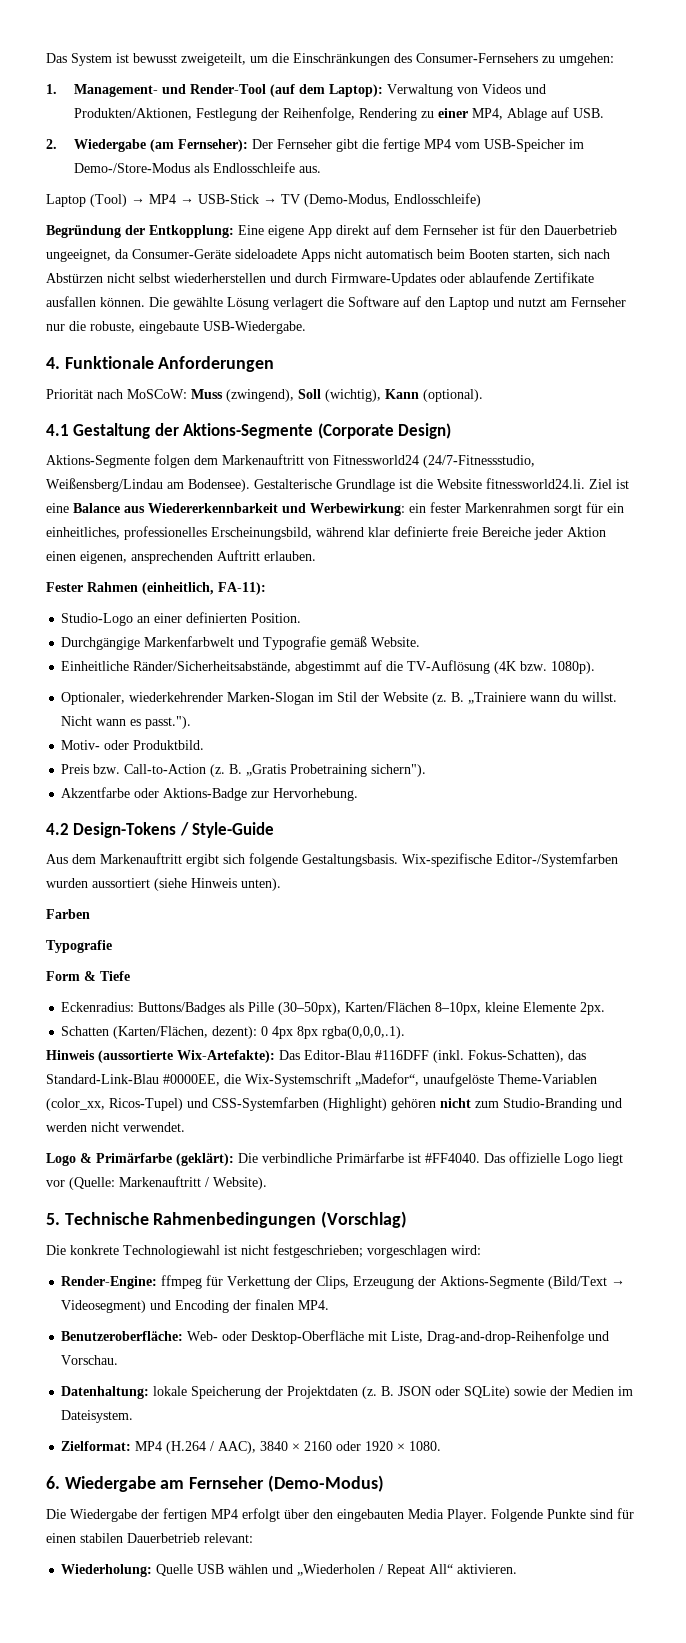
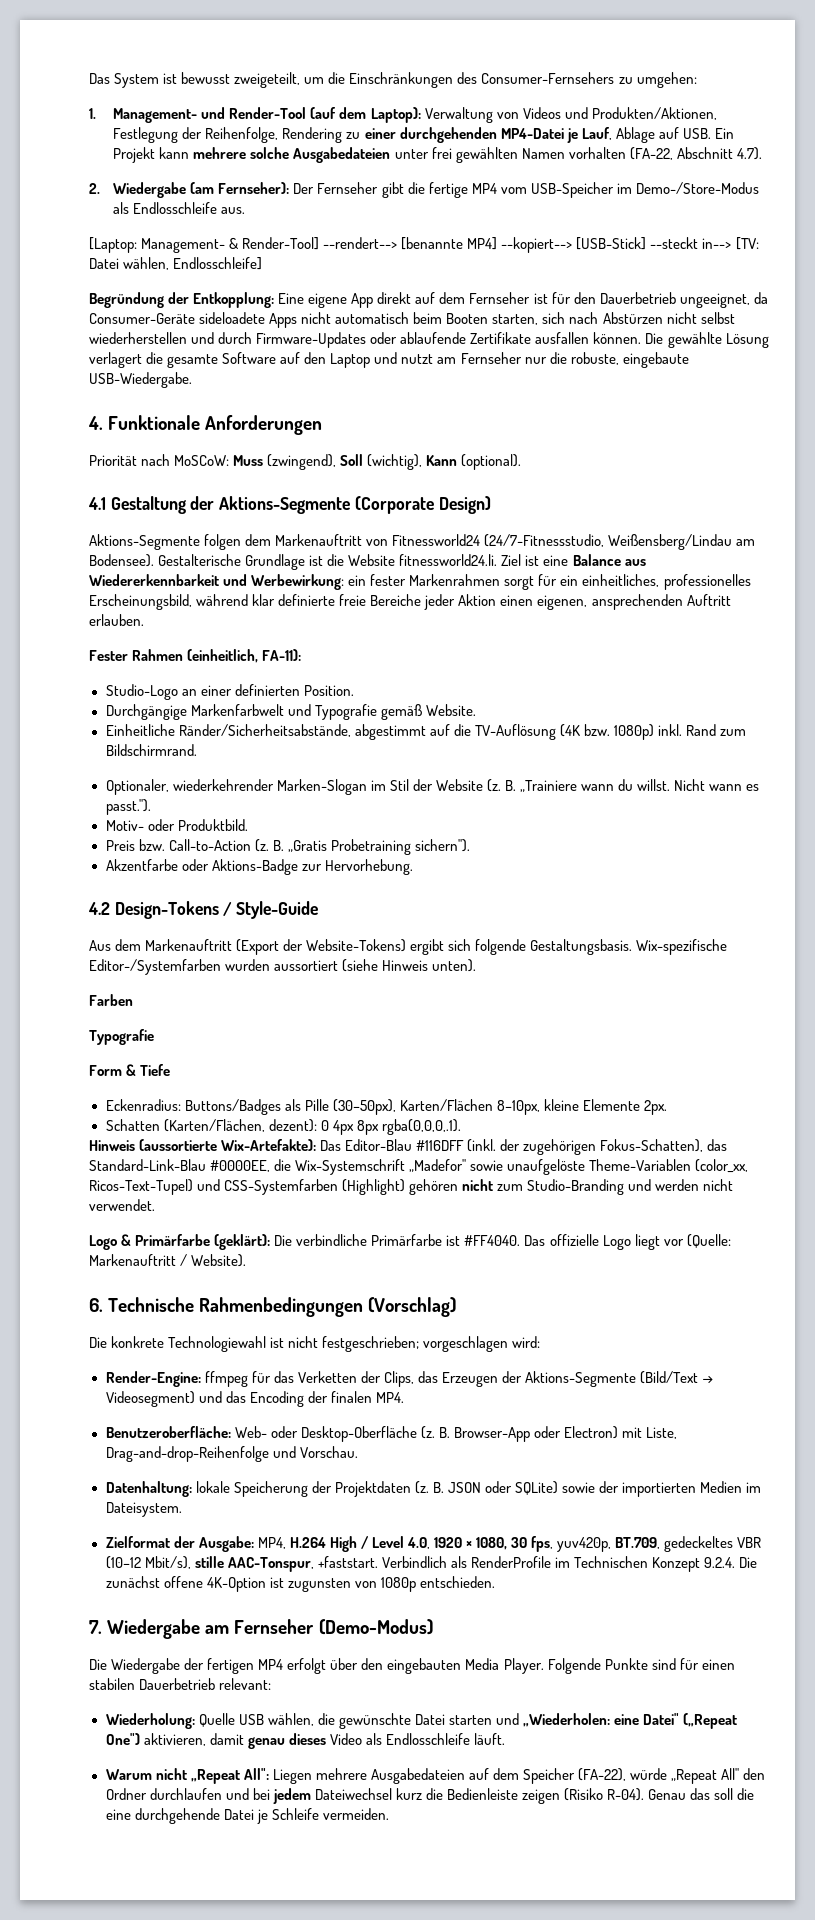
[471,108,503,120] MP4, -> [399,127,612,143] durchgehenden MP4-Datei je Lauf,
(604, 113) none -> [714,128,734,139] [113,147,762,163] Ein Projekt kann mehrere solche Ausgabedateien unter frei gewählten Namen vorhalten (FA-22, Abschnitt 4.7).
[46,193,481,207] Laptop (Tool) → MP4 → USB-Stick → TV (Demo-Modus, Endlosschleife) -> [89,237,759,253] [89,257,263,270] [Laptop: Management- & Render-Tool] --rendert--> [benannte MP4] --kopiert--> [USB-Stick] --steckt in--> [TV: Datei wählen, Endlosschleife]
(344, 302) none -> [167,354,219,368] gesamte
[551,661,596,674] 1080p). -> [613,724,747,740] [105,744,197,756] 1080p) inkl. Rand zum Bildschirmrand.
(182, 858) none -> [236,939,407,955] (Export der Website-Tokens)
(464, 1056) none -> [500,1139,597,1155] der zugehörigen
[355,1073,419,1086] „Madefor“, -> [409,1159,504,1172] „Madefor" sowie
[109,1098,183,1111] Ricos-Tupel) -> [89,1179,193,1195] Ricos-Text-Tupel)
[46,1213,60,1225] 5. -> [89,1298,103,1312] 6.
[227,1276,415,1289] Verkettung der Clips, Erzeugung -> [273,1371,498,1387] das Verketten der Clips, das Erzeugen
(172, 1305) none -> [225,1391,246,1403] das
(365, 1337) none -> [420,1426,618,1442] (z. B. Browser-App oder Electron)
(569, 1391) none -> [622,1482,697,1497] importierten
[61,1441,442,1454] [46,1476,60,1489] Zielformat: MP4 (H.264 / AAC), 3840 × 2160 oder 1920 × 1080. // 6. -> [105,1536,762,1552] [105,1556,758,1572] [105,1576,495,1592] [89,1620,102,1634] Zielformat der Ausgabe: MP4, H.264 High / Level 4.0, 1920 × 1080, 30 fps, yuv420p, BT.709, gedeckeltes VBR (10–12 Mbit/s), stille AAC-Tonspur, +faststart. Verbindlich als RenderProfile im Technischen Konzept 9.2.4. Die zunächst offene 4K-Option ist zugunsten von 1080p entschieden. // 7.
[228,1564,518,1577] wählen und „Wiederholen / Repeat All“ aktivieren. -> [267,1713,738,1729] [105,1733,505,1749] [105,1768,766,1784] [105,1788,755,1804] [105,1808,389,1824] wählen, die gewünschte Datei starten und „Wiederholen: eine Datei" („Repeat One") aktivieren, damit genau dieses Video als Endlosschleife läuft. // Warum nicht „Repeat All": Liegen mehrere Ausgabedateien auf dem Speicher (FA-22), würde „Repeat All" den Ordner durchlaufen und bei jedem Dateiwechsel kurz die Bedienleiste zeigen (Risiko R-04). Genau das soll die eine durchgehende Datei je Schleife vermeiden.

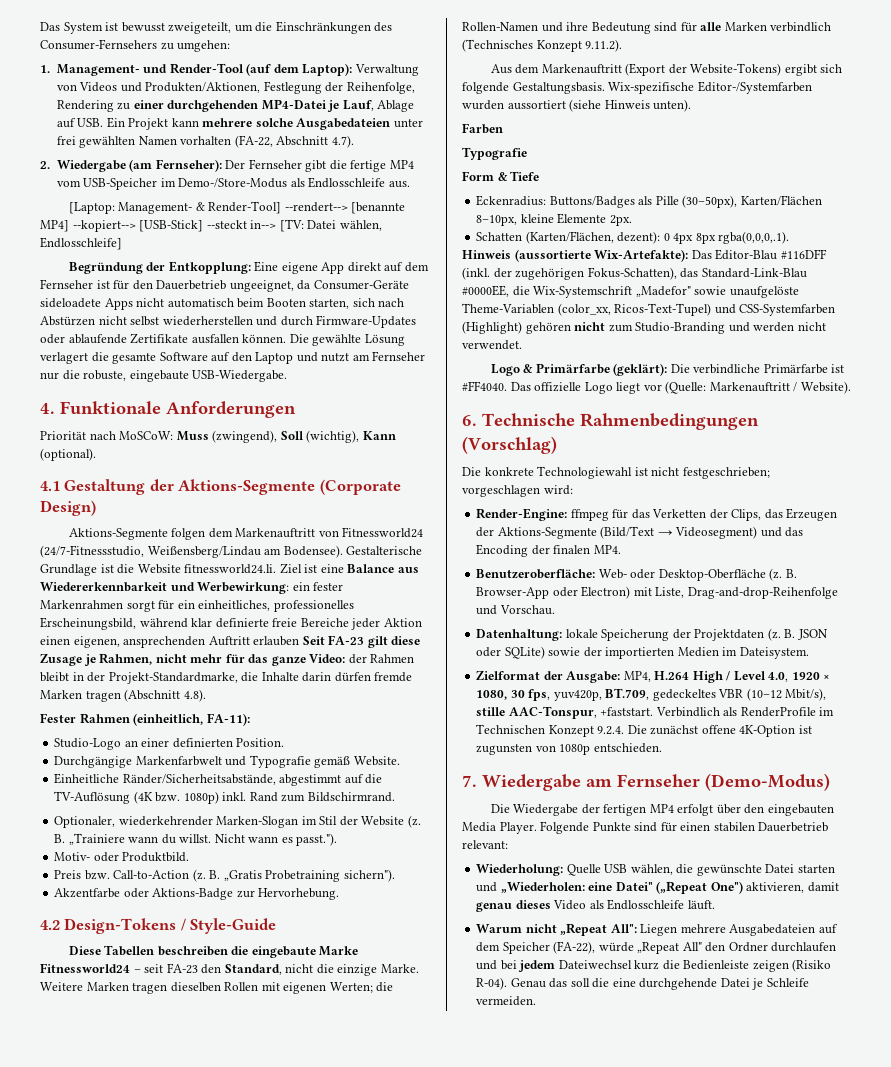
[89,614,144,626] erlauben. -> [253,635,421,648] [40,653,415,666] [40,672,413,684] [40,689,206,702] erlauben Seit FA-23 gilt diese Zusage je Rahmen, nicht mehr für das ganze Video: der Rahmen bleibt in der Projekt-Standardmarke, die Inhalte darin dürfen fremde Marken tragen (Abschnitt 4.8).
(319, 910) none -> [68,945,359,958] [40,963,419,976] [40,982,394,994] [462,22,832,34] [462,39,623,52] // Diese Tabellen beschreiben die eingebaute Marke Fitnessworld24 – seit FA-23 den Standard, nicht die einzige Marke. Weitere Marken tragen dieselben Rollen mit eigenen Werten; die Rollen-Namen und ihre Bedeutung sind für alle Marken verbindlich (Technisches Konzept 9.11.2).

